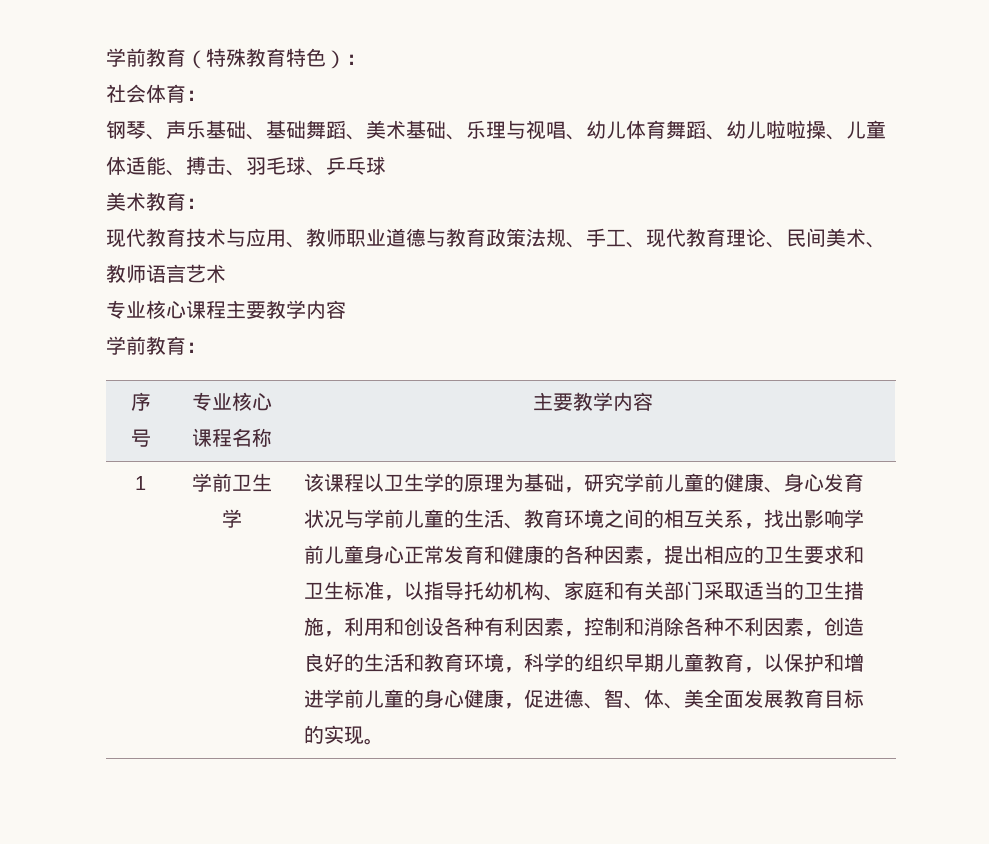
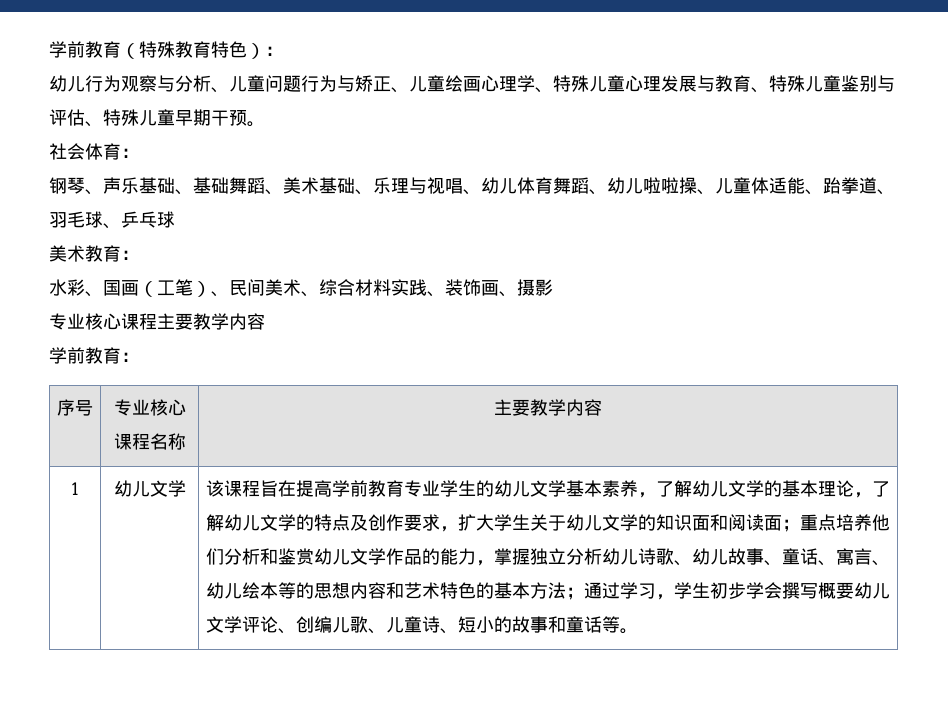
(366, 59) none -> [49,75,895,93] [49,109,265,127] // 幼儿行为观察与分析、儿童问题行为与矫正、儿童绘画心理学、特殊儿童心理发展与教育、特殊儿童鉴别与评估、特殊儿童早期干预。
[186,156,226,175] 搏击 -> [823,177,877,194] 跆拳道
[106,228,886,248] [106,264,226,283] 现代教育技术与应用、教师职业道德与教育政策法规、手工、现代教育理论、民间美术、教师语言艺术 -> [49,279,553,297] 水彩、国画（工笔）、民间美术、综合材料实践、装饰画、摄影
[192,473,272,492] 学前卫生 -> [113,480,168,497] 幼儿文
[363,473,864,493] [303,509,864,529] [303,545,864,565] [303,581,864,601] [303,617,864,637] [303,653,864,673] [303,689,864,709] [303,725,364,745] 以卫生学的原理为基础，研究学前儿童的健康、身心发育状况与学前儿童的生活、教育环境之间的相互关系，找出影响学前儿童身心正常发育和健康的各种因素，提出相应的卫生要求和卫生标准，以指导托幼机构、家庭和有关部门采取适当的卫生措施，利用和创设各种有利因素，控制和消除各种不利因素，创造良好的生活和教育环境，科学的组织早期儿童教育，以保护和增进学前儿童的身心健康，促进德、智、体、美全面发展教育目标的实现 -> [259,480,890,498] [205,514,890,532] [205,548,890,566] [205,582,890,600] [205,616,620,634] 旨在提高学前教育专业学生的幼儿文学基本素养，了解幼儿文学的基本理论，了解幼儿文学的特点及创作要求，扩大学生关于幼儿文学的知识面和阅读面；重点培养他们分析和鉴赏幼儿文学作品的能力，掌握独立分析幼儿诗歌、幼儿故事、童话、寓言、幼儿绘本等的思想内容和艺术特色的基本方法；通过学习，学生初步学会撰写概要幼儿文学评论、创编儿歌、儿童诗、短小的故事和童话等

